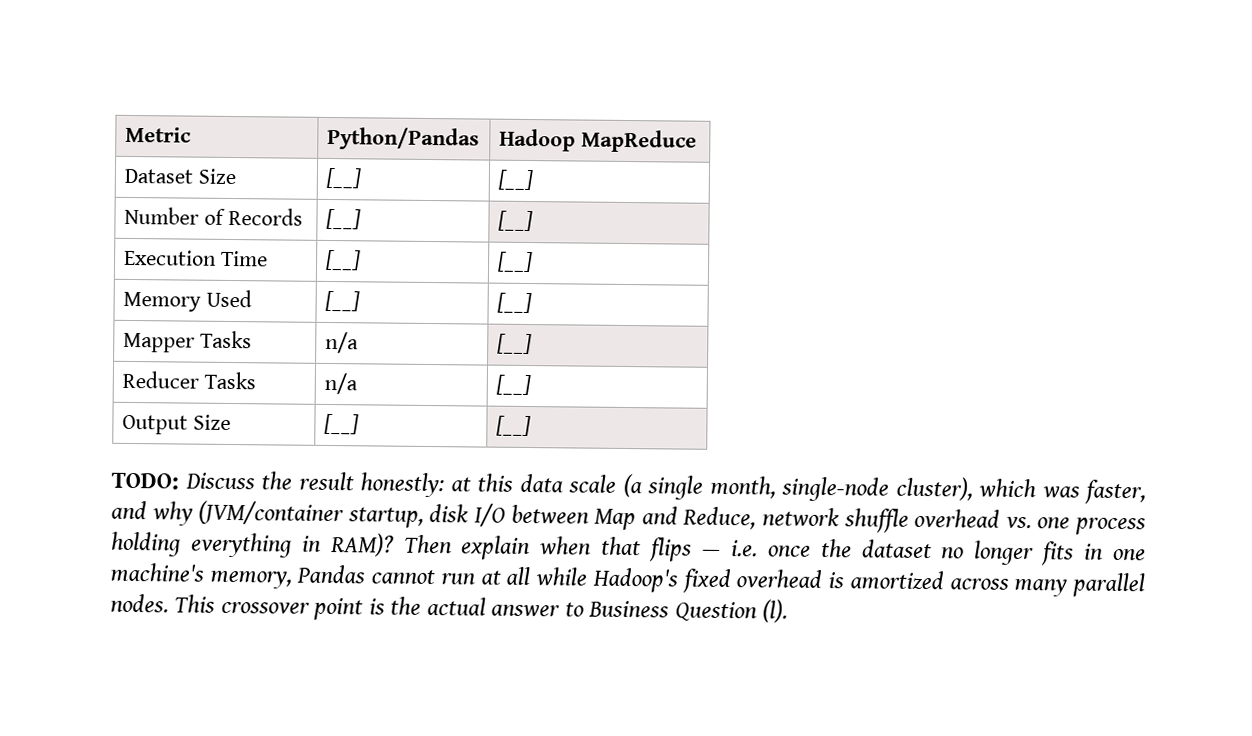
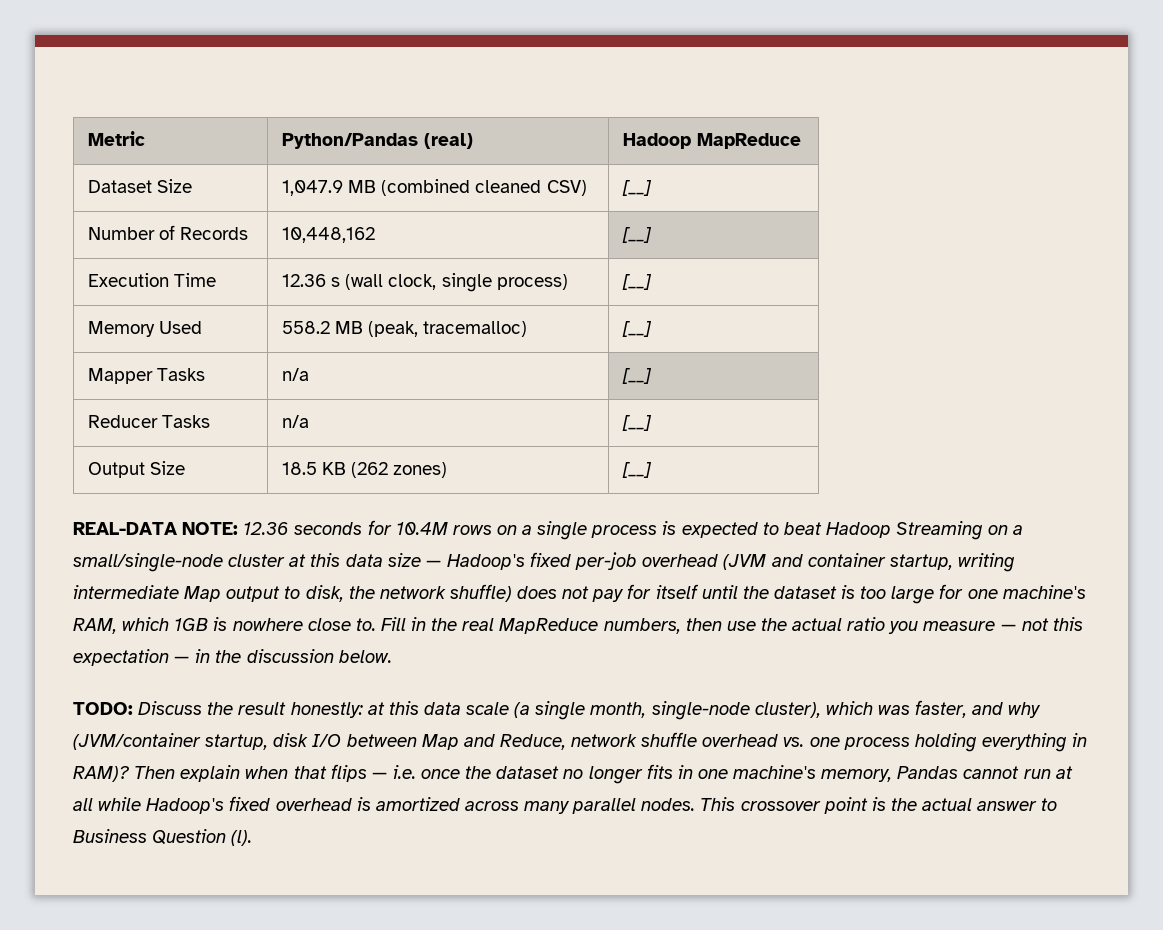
(480, 138) none -> [424,133,474,149] (real)
[326,167,363,189] [__] -> [282,179,587,196] 1,047.9 MB (combined cleaned CSV)
[326,208,362,230] [__] -> [282,227,376,243] 10,448,162
[325,249,362,271] [__] -> [282,273,568,292] 12.36 s (wall clock, single process)
[325,290,361,312] [__] -> [282,321,528,337] 558.2 MB (peak, tracemalloc)
[324,413,360,435] [496,415,532,437] [__] | [__] -> [282,462,448,478] [622,462,653,478] [73,520,1024,540] [73,552,1015,572] [73,584,1086,604] [73,617,1083,634] [73,649,392,666] 18.5 KB (262 zones) | [__] // REAL-DATA NOTE: 12.36 seconds for 10.4M rows on a single process is expected to beat Hadoop Streaming on a small/single-node cluster at this data size — Hadoop's fixed per-job overhead (JVM and container startup, writing intermediate Map output to disk, the network shuffle) does not pay for itself until the dataset is too large for one machine's RAM, which 1GB is nowhere close to. Fill in the real MapReduce numbers, then use the actual ratio you measure — not this expectation — in the discussion below.

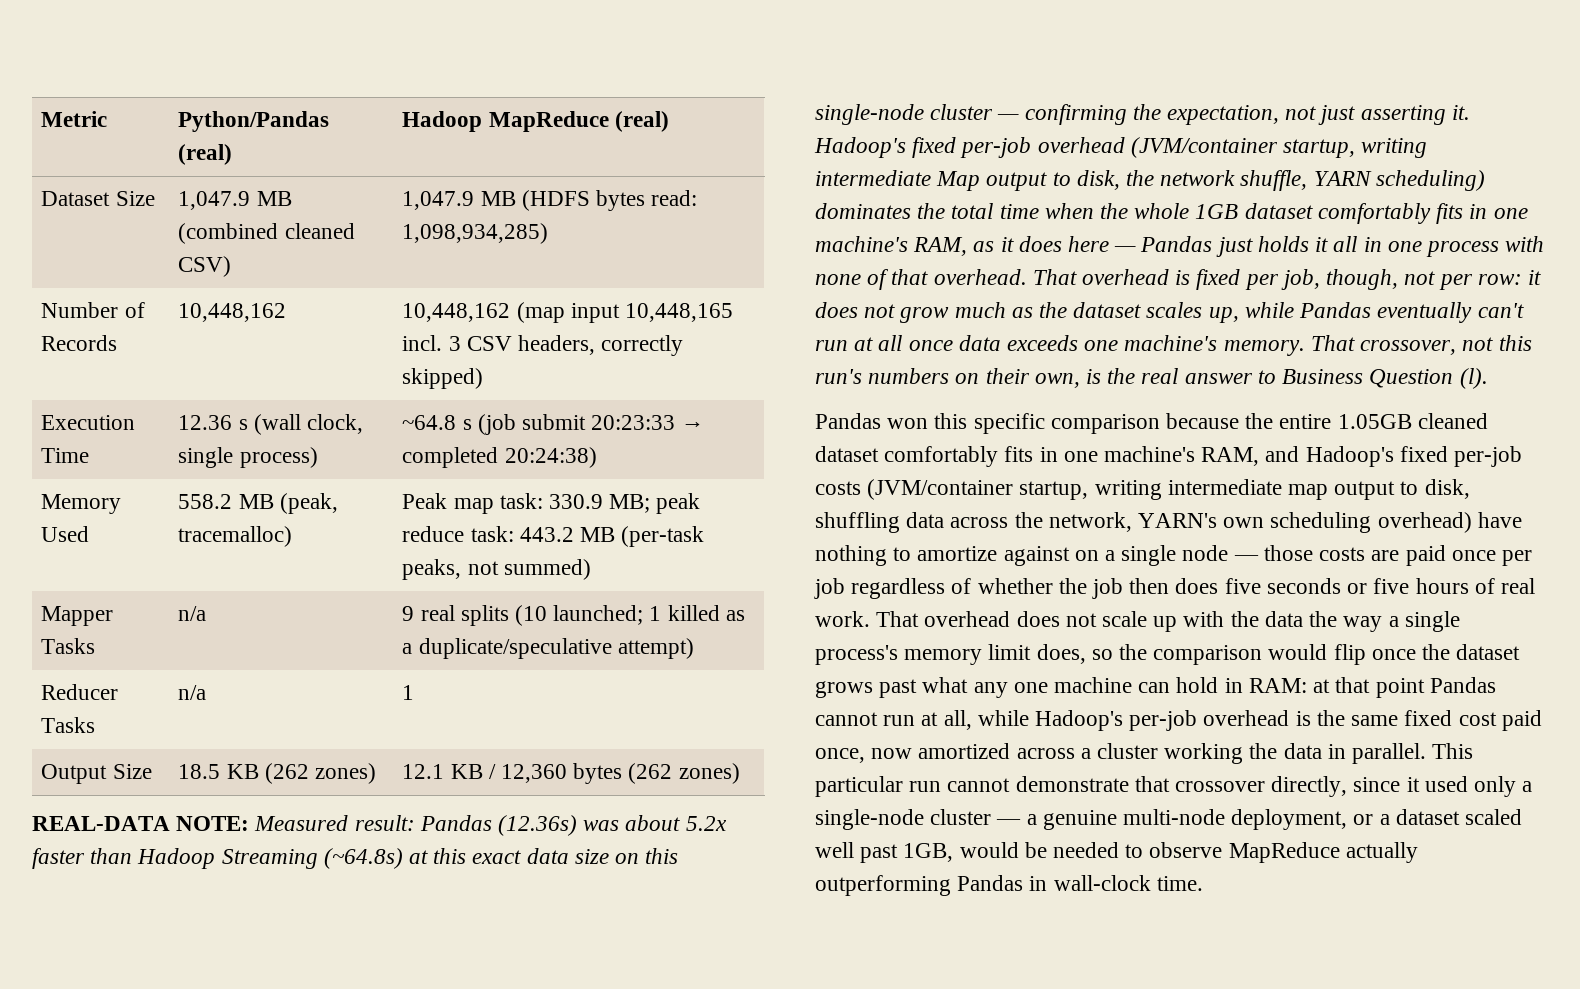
(802, 141) none -> [614,111,669,132] (real)
[622,180,653,196] [88,225,249,240] [282,227,376,243] [622,227,653,243] [__] // Number of Records | 10,448,162 | [__] -> [402,190,698,211] [402,223,549,244] [41,302,145,318] [41,335,118,351] [178,303,287,322] [402,302,733,323] [402,335,684,356] [402,368,484,389] 1,047.9 MB (HDFS bytes read: 1,098,934,285) // Number of Records | 10,448,162 | 10,448,162 (map input 10,448,165 incl. 3 CSV headers, correctly skipped)
[622,274,653,290] [__] -> [402,414,705,435] [402,447,597,468] ~64.8 s (job submit 20:23:33 → completed 20:24:38)
[622,321,653,337] [88,368,206,384] [282,368,310,381] [622,368,653,384] [__] // Mapper Tasks | n/a | [__] -> [402,493,701,514] [402,526,705,547] [402,559,591,580] [41,606,114,626] [41,638,96,654] [178,606,207,621] [402,605,745,626] [402,638,694,659] Peak map task: 330.9 MB; peak reduce task: 443.2 MB (per-task peaks, not summed) // Mapper Tasks | n/a | 9 real splits (10 launched; 1 killed as a duplicate/speculative attempt)
[622,415,653,431] [__] -> [402,685,415,700] 1
[622,462,653,478] [73,520,1024,540] [73,553,341,572] [__] // REAL-DATA NOTE: 12.36 seconds for 10.4M rows on a single process is expected to beat Hadoop Streaming on a small/single-node cluster at this -> [402,763,740,784] [32,815,727,836] [32,848,522,869] 12.1 KB / 12,360 bytes (262 zones) // REAL-DATA NOTE: Measured result: Pandas (12.36s) was about 5.2x faster than Hadoop Streaming (~64.8s) at this exact
[425,560,442,567] — -> [615,848,679,864] [815,104,1470,125] on this single-node cluster — confirming the expectation, not just asserting it.
[723,553,886,570] (JVM and container -> [1130,137,1278,158] (JVM/container
[449,584,1086,604] [73,617,1083,634] [73,649,392,666] [73,700,1042,720] [73,732,1088,752] [73,764,1073,784] [73,796,973,814] shuffle) does not pay for itself until the dataset is too large for one machine's RAM, which 1GB is nowhere close to. Fill in the real MapReduce numbers, then use the actual ratio you measure — not this expectation — in the discussion below. // TODO: Discuss the result honestly: at this data scale (a single month, single-node cluster), which was faster, and why (JVM/container startup, disk I/O between Map and Reduce, network shuffle overhead vs. one process holding everything in RAM)? Then explain when that flips — i.e. once the dataset no longer fits in one machine's memory, Pandas cannot run at all while Hadoop's fixed overhead is amortized across many parallel nodes. This crossover point is the actual -> [1240,170,1485,191] [815,203,1528,224] [815,236,1545,257] [815,269,1541,290] [815,302,1524,323] [815,335,1532,356] [815,368,1179,388] shuffle, YARN scheduling) dominates the total time when the whole 1GB dataset comfortably fits in one machine's RAM, as it does here — Pandas just holds it all in one process with none of that overhead. That overhead is fixed per job, though, not per row: it does not grow much as the dataset scales up, while Pandas eventually can't run at all once data exceeds one machine's memory. That crossover, not this run's numbers on their own, is the real
(253, 838) none -> [815,413,1488,434] [815,446,1523,467] [815,479,1470,500] [815,512,1522,533] [815,545,1532,566] [814,578,1535,599] [815,611,1460,632] [815,644,1521,665] [815,677,1496,698] [815,710,1542,731] [815,743,1474,764] [815,776,1533,797] [815,809,1523,830] [815,842,1418,863] [815,875,1203,896] // Pandas won this specific comparison because the entire 1.05GB cleaned dataset comfortably fits in one machine's RAM, and Hadoop's fixed per-job costs (JVM/container startup, writing intermediate map output to disk, shuffling data across the network, YARN's own scheduling overhead) have nothing to amortize against on a single node — those costs are paid once per job regardless of whether the job then does five seconds or five hours of real work. That overhead does not scale up with the data the way a single process's memory limit does, so the comparison would flip once the dataset grows past what any one machine can hold in RAM: at that point Pandas cannot run at all, while Hadoop's per-job overhead is the same fixed cost paid once, now amortized across a cluster working the data in parallel. This particular run cannot demonstrate that crossover directly, since it used only a single-node cluster — a genuine multi-node deployment, or a dataset scaled well past 1GB, would be needed to observe MapReduce actually outperforming Pandas in wall-clock time.

